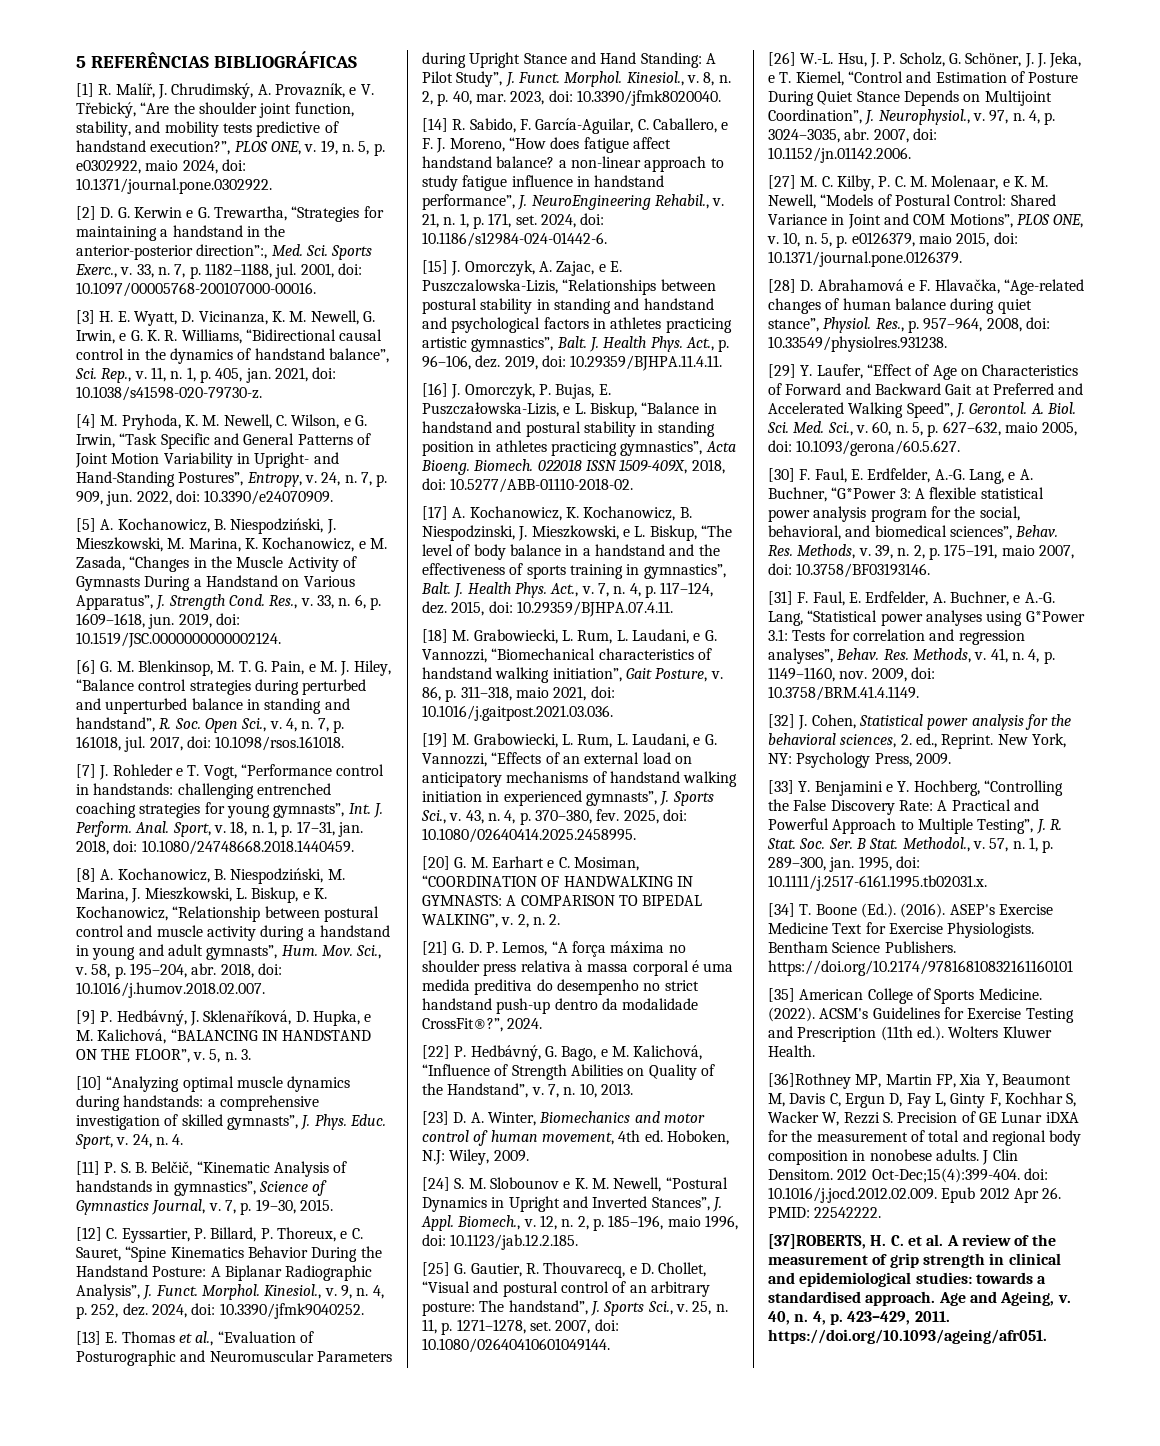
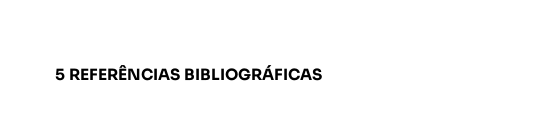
[76,83,374,99] [76,102,354,118] [76,121,339,137] [76,140,385,156] [76,159,246,174] [76,178,272,194] [76,206,384,222] [76,225,286,241] [76,244,373,260] [75,263,362,279] [76,282,316,297] [76,310,375,326] [76,329,383,344] [76,348,389,364] [75,367,337,383] [76,386,262,401] [76,414,367,430] [76,433,371,449] [75,452,339,468] [76,471,388,487] [76,490,334,506] [76,518,336,534] [76,537,387,552] [76,556,357,572] [76,575,355,591] [76,594,381,610] [76,613,240,629] [76,632,281,648] [76,660,391,676] [76,679,367,695] [76,698,350,714] [76,717,344,733] [76,736,345,752] [76,764,385,780] [76,783,331,799] [76,802,383,818] [76,821,363,837] [76,840,354,855] [76,868,345,884] [76,887,327,903] [76,906,379,922] [76,925,390,941] [76,944,382,960] [75,963,282,979] [76,982,265,998] [76,1010,372,1026] [76,1029,372,1044] [76,1049,251,1063] [76,1076,351,1092] [76,1095,319,1111] [76,1114,386,1130] [75,1134,184,1149] [76,1161,348,1177] [76,1180,328,1196] [76,1199,333,1215] [76,1227,363,1243] [76,1246,382,1262] [76,1265,373,1281] [76,1284,384,1300] [76,1303,364,1319] [76,1331,314,1346] [76,1350,392,1366] [422,52,716,68] [422,71,731,87] [422,90,721,106] [422,118,729,134] [422,137,671,153] [422,156,724,172] [422,175,665,191] [422,194,725,210] [422,213,605,229] [422,232,607,247] [422,260,622,276] [422,279,716,295] [422,298,714,314] [422,317,732,333] [422,336,730,352] [422,355,723,371] [422,383,611,399] [422,402,717,418] [422,421,715,437] [422,440,736,456] [421,459,725,475] [422,478,634,493] [422,506,692,521] [422,525,732,541] [422,544,720,560] [422,563,726,579] [421,582,714,598] [422,601,673,617] [422,629,717,644] [422,648,712,663] [422,667,723,683] [422,686,615,702] [422,705,613,721] [422,733,717,748] [422,752,692,767] [422,771,738,787] [422,790,714,806] [421,809,687,825] [422,828,636,843] [422,856,639,871] [422,875,693,887] [422,895,703,906] [422,914,561,928] [422,941,686,957] [422,960,734,976] [422,979,699,995] [422,998,699,1014] [422,1018,543,1032] [422,1045,703,1061] [422,1064,715,1080] [422,1083,633,1098] [422,1111,705,1126] [422,1130,729,1146] [422,1149,529,1165] [422,1177,728,1192] [422,1196,722,1212] [421,1215,738,1231] [422,1234,579,1250] [422,1262,707,1278] [422,1281,710,1297] [422,1300,728,1316] [422,1319,619,1335] [422,1338,610,1353] [768,52,1082,68] [768,71,1079,86] [768,90,1052,106] [768,109,1056,125] [768,128,937,143] [768,147,911,163] [768,175,1049,191] [768,194,1056,209] [768,213,1084,229] [767,232,1018,248] [768,251,962,267] [768,279,1084,295] [768,298,1032,314] [768,317,1050,333] [768,336,947,352] [768,364,1079,380] [768,383,1084,395] [768,402,1076,418] [767,421,1078,437] [768,440,961,456] [768,468,1033,484] [768,487,1044,502] [768,506,1020,522] [768,525,1059,540] [768,544,1074,560] [768,563,931,578] [768,591,1055,606] [768,610,1085,626] [768,629,1025,645] [768,648,1055,664] [768,667,935,682] [768,686,919,701] [768,714,1072,730] [768,733,1066,749] [768,752,951,768] [768,780,1063,796] [768,799,1039,815] [768,818,1062,834] [767,837,1054,853] [768,856,920,872] [768,875,987,891] [768,903,1053,918] [768,922,1035,938] [768,941,956,953] [768,960,1073,976] [768,988,1042,1004] [768,1007,1074,1023] [768,1026,1052,1042] [768,1045,815,1057] [768,1073,1071,1089] [768,1092,1077,1108] [768,1111,1079,1126] [768,1130,1082,1146] [768,1149,1018,1165] [768,1168,1048,1183] [768,1187,1062,1203] [768,1207,882,1218] [768,1234,1056,1249] [768,1253,1061,1268] [768,1272,1047,1287] [768,1291,1071,1306] [768,1311,950,1325] [768,1329,1047,1344] // [1] R. Malíř, J. Chrudimský, A. Provazník, e V. Třebický, “Are the shoulder joint function, stability, and mobility tests predictive of handstand execution?”, PLOS ONE, v. 19, n. 5, p. e0302922, maio 2024, doi: 10.1371/journal.pone.0302922. // [2] D. G. Kerwin e G. Trewartha, “Strategies for maintaining a handstand in the anterior-posterior direction”:, Med. Sci. Sports Exerc., v. 33, n. 7, p. 1182–1188, jul. 2001, doi: 10.1097/00005768-200107000-00016. // [3] H. E. Wyatt, D. Vicinanza, K. M. Newell, G. Irwin, e G. K. R. Williams, “Bidirectional causal control in the dynamics of handstand balance”, Sci. Rep., v. 11, n. 1, p. 405, jan. 2021, doi: 10.1038/s41598-020-79730-z. // [4] M. Pryhoda, K. M. Newell, C. Wilson, e G. Irwin, “Task Specific and General Patterns of Joint Motion Variability in Upright- and Hand-Standing Postures”, Entropy, v. 24, n. 7, p. 909, jun. 2022, doi: 10.3390/e24070909. // [5] A. Kochanowicz, B. Niespodziński, J. Mieszkowski, M. Marina, K. Kochanowicz, e M. Zasada, “Changes in the Muscle Activity of Gymnasts During a Handstand on Various Apparatus”, J. Strength Cond. Res., v. 33, n. 6, p. 1609–1618, jun. 2019, doi: 10.1519/JSC.0000000000002124. // [6] G. M. Blenkinsop, M. T. G. Pain, e M. J. Hiley, “Balance control strategies during perturbed and unperturbed balance in standing and handstand”, R. Soc. Open Sci., v. 4, n. 7, p. 161018, jul. 2017, doi: 10.1098/rsos.161018. // [7] J. Rohleder e T. Vogt, “Performance control in handstands: challenging entrenched coaching strategies for young gymnasts”, Int. J. Perform. Anal. Sport, v. 18, n. 1, p. 17–31, jan. 2018, doi: 10.1080/24748668.2018.1440459. // [8] A. Kochanowicz, B. Niespodziński, M. Marina, J. Mieszkowski, L. Biskup, e K. Kochanowicz, “Relationship between postural control and muscle activity during a handstand in young and adult gymnasts”, Hum. Mov. Sci., v. 58, p. 195–204, abr. 2018, doi: 10.1016/j.humov.2018.02.007. // [9] P. Hedbávný, J. Sklenaříková, D. Hupka, e M. Kalichová, “BALANCING IN HANDSTAND ON THE FLOOR”, v. 5, n. 3. // [10] “Analyzing optimal muscle dynamics during handstands: a comprehensive investigation of skilled gymnasts”, J. Phys. Educ. Sport, v. 24, n. 4. // [11] P. S. B. Belčič, “Kinematic Analysis of handstands in gymnastics”, Science of Gymnastics Journal, v. 7, p. 19–30, 2015. // [12] C. Eyssartier, P. Billard, P. Thoreux, e C. Sauret, “Spine Kinematics Behavior During the Handstand Posture: A Biplanar Radiographic Analysis”, J. Funct. Morphol. Kinesiol., v. 9, n. 4, p. 252, dez. 2024, doi: 10.3390/jfmk9040252. // [13] E. Thomas et al., “Evaluation of Posturographic and Neuromuscular Parameters during Upright Stance and Hand Standing: A Pilot Study”, J. Funct. Morphol. Kinesiol., v. 8, n. 2, p. 40, mar. 2023, doi: 10.3390/jfmk8020040. // [14] R. Sabido, F. García-Aguilar, C. Caballero, e F. J. Moreno, “How does fatigue affect handstand balance? a non-linear approach to study fatigue influence in handstand performance”, J. NeuroEngineering Rehabil., v. 21, n. 1, p. 171, set. 2024, doi: 10.1186/s12984-024-01442-6. // [15] J. Omorczyk, A. Zajac, e E. Puszczalowska-Lizis, “Relationships between postural stability in standing and handstand and psychological factors in athletes practicing artistic gymnastics”, Balt. J. Health Phys. Act., p. 96–106, dez. 2019, doi: 10.29359/BJHPA.11.4.11. // [16] J. Omorczyk, P. Bujas, E. Puszczałowska-Lizis, e L. Biskup, “Balance in handstand and postural stability in standing position in athletes practicing gymnastics”, Acta Bioeng. Biomech. 022018 ISSN 1509-409X, 2018, doi: 10.5277/ABB-01110-2018-02. // [17] A. Kochanowicz, K. Kochanowicz, B. Niespodzinski, J. Mieszkowski, e L. Biskup, “The level of body balance in a handstand and the effectiveness of sports training in gymnastics”, Balt. J. Health Phys. Act., v. 7, n. 4, p. 117–124, dez. 2015, doi: 10.29359/BJHPA.07.4.11. // [18] M. Grabowiecki, L. Rum, L. Laudani, e G. Vannozzi, “Biomechanical characteristics of handstand walking initiation”, Gait Posture, v. 86, p. 311–318, maio 2021, doi: 10.1016/j.gaitpost.2021.03.036. // [19] M. Grabowiecki, L. Rum, L. Laudani, e G. Vannozzi, “Effects of an external load on anticipatory mechanisms of handstand walking initiation in experienced gymnasts”, J. Sports Sci., v. 43, n. 4, p. 370–380, fev. 2025, doi: 10.1080/02640414.2025.2458995. // [20] G. M. Earhart e C. Mosiman, “COORDINATION OF HANDWALKING IN GYMNASTS: A COMPARISON TO BIPEDAL WALKING”, v. 2, n. 2. // [21] G. D. P. Lemos, “A força máxima no shoulder press relativa à massa corporal é uma medida preditiva do desempenho no strict handstand push-up dentro da modalidade CrossFit®?”, 2024. // [22] P. Hedbávný, G. Bago, e M. Kalichová, “Influence of Strength Abilities on Quality of the Handstand”, v. 7, n. 10, 2013. // [23] D. A. Winter, Biomechanics and motor control of human movement, 4th ed. Hoboken, N.J: Wiley, 2009. // [24] S. M. Slobounov e K. M. Newell, “Postural Dynamics in Upright and Inverted Stances”, J. Appl. Biomech., v. 12, n. 2, p. 185–196, maio 1996, doi: 10.1123/jab.12.2.185. // [25] G. Gautier, R. Thouvarecq, e D. Chollet, “Visual and postural control of an arbitrary posture: The handstand”, J. Sports Sci., v. 25, n. 11, p. 1271–1278, set. 2007, doi: 10.1080/02640410601049144. // [26] W.-L. Hsu, J. P. Scholz, G. Schöner, J. J. Jeka, e T. Kiemel, “Control and Estimation of Posture During Quiet Stance Depends on Multijoint Coordination”, J. Neurophysiol., v. 97, n. 4, p. 3024–3035, abr. 2007, doi: 10.1152/jn.01142.2006. // [27] M. C. Kilby, P. C. M. Molenaar, e K. M. Newell, “Models of Postural Control: Shared Variance in Joint and COM Motions”, PLOS ONE, v. 10, n. 5, p. e0126379, maio 2015, doi: 10.1371/journal.pone.0126379. // [28] D. Abrahamová e F. Hlavačka, “Age-related changes of human balance during quiet stance”, Physiol. Res., p. 957–964, 2008, doi: 10.33549/physiolres.931238. // [29] Y. Laufer, “Effect of Age on Characteristics of Forward and Backward Gait at Preferred and Accelerated Walking Speed”, J. Gerontol. A. Biol. Sci. Med. Sci., v. 60, n. 5, p. 627–632, maio 2005, doi: 10.1093/gerona/60.5.627. // [30] F. Faul, E. Erdfelder, A.-G. Lang, e A. Buchner, “G*Power 3: A flexible statistical power analysis program for the social, behavioral, and biomedical sciences”, Behav. Res. Methods, v. 39, n. 2, p. 175–191, maio 2007, doi: 10.3758/BF03193146. // [31] F. Faul, E. Erdfelder, A. Buchner, e A.-G. Lang, “Statistical power analyses using G*Power 3.1: Tests for correlation and regression analyses”, Behav. Res. Methods, v. 41, n. 4, p. 1149–1160, nov. 2009, doi: 10.3758/BRM.41.4.1149. // [32] J. Cohen, Statistical power analysis for the behavioral sciences, 2. ed., Reprint. New York, NY: Psychology Press, 2009. // [33] Y. Benjamini e Y. Hochberg, “Controlling the False Discovery Rate: A Practical and Powerful Approach to Multiple Testing”, J. R. Stat. Soc. Ser. B Stat. Methodol., v. 57, n. 1, p. 289–300, jan. 1995, doi: 10.1111/j.2517-6161.1995.tb02031.x. // [34] T. Boone (Ed.). (2016). ASEP's Exercise Medicine Text for Exercise Physiologists. Bentham Science Publishers. https://doi.org/10.2174/97816810832161160101 // [35] American College of Sports Medicine. (2022). ACSM's Guidelines for Exercise Testing and Prescription (11th ed.). Wolters Kluwer Health. // [36]Rothney MP, Martin FP, Xia Y, Beaumont M, Davis C, Ergun D, Fay L, Ginty F, Kochhar S, Wacker W, Rezzi S. Precision of GE Lunar iDXA for the measurement of total and regional body composition in nonobese adults. J Clin Densitom. 2012 Oct-Dec;15(4):399-404. doi: 10.1016/j.jocd.2012.02.009. Epub 2012 Apr 26. PMID: 22542222. // [37]ROBERTS, H. C. et al. A review of the measurement of grip strength in clinical and epidemiological studies: towards a standardised approach. Age and Ageing, v. 40, n. 4, p. 423–429, 2011. https://doi.org/10.1093/ageing/afr051. -> (323, 73) none

